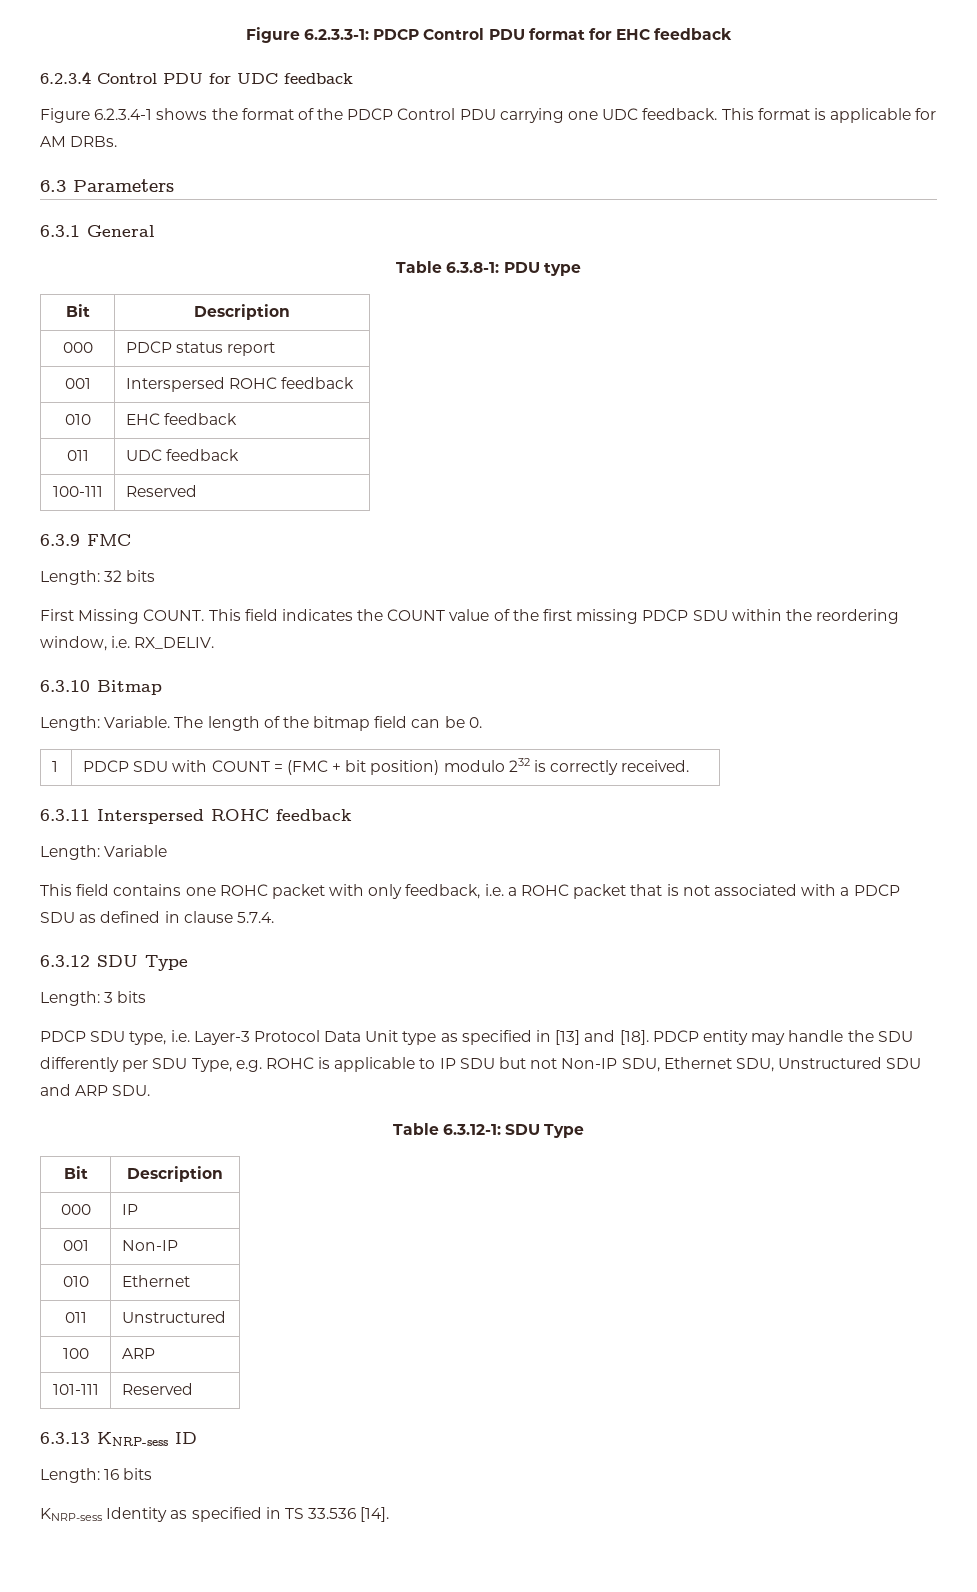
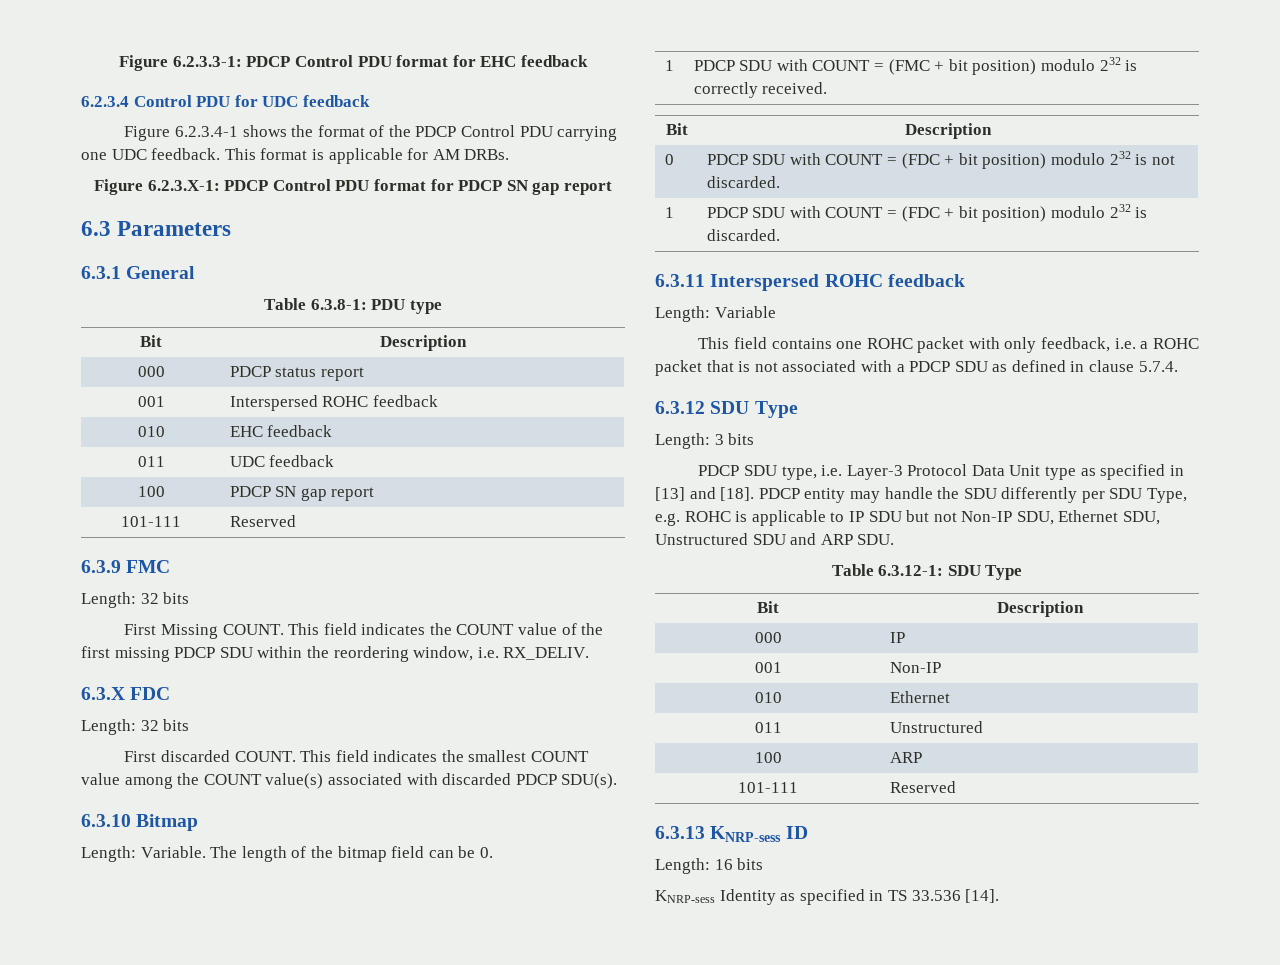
(118, 141) none -> [94,179,612,195] // Figure 6.2.3.X-1: PDCP Control PDU format for PDCP SN gap report
[52,486,103,497] 100-111 -> [137,486,165,497] [229,486,375,501] [121,516,181,527] 100 | PDCP SN gap report // 101-111
(215, 643) none -> [81,687,171,700] [81,719,190,735] [124,750,590,762] [81,773,618,789] // 6.3.X FDC // Length: 32 bits // First discarded COUNT. This field indicates the smallest COUNT value among the COUNT value(s) associated with discarded PDCP SDU(s).
(690, 766) none -> [665,123,688,135] [905,123,992,139] [664,154,674,165] [706,151,1175,169] [706,176,780,188] [664,207,674,218] [706,204,1148,222] [706,229,780,241] // Bit | Description // 0 | PDCP SDU with COUNT = (FDC + bit position) modulo 232 is not discarded. // 1 | PDCP SDU with COUNT = (FDC + bit position) modulo 232 is discarded.

